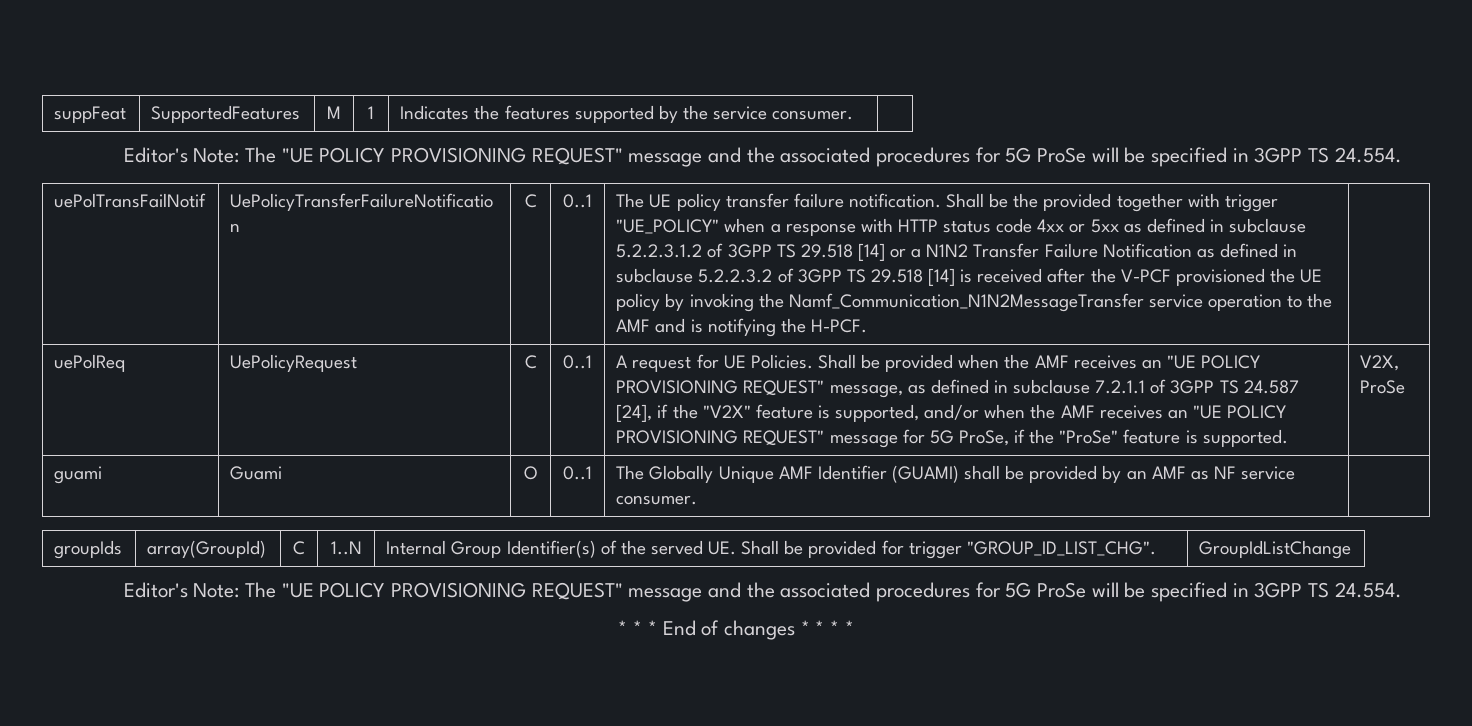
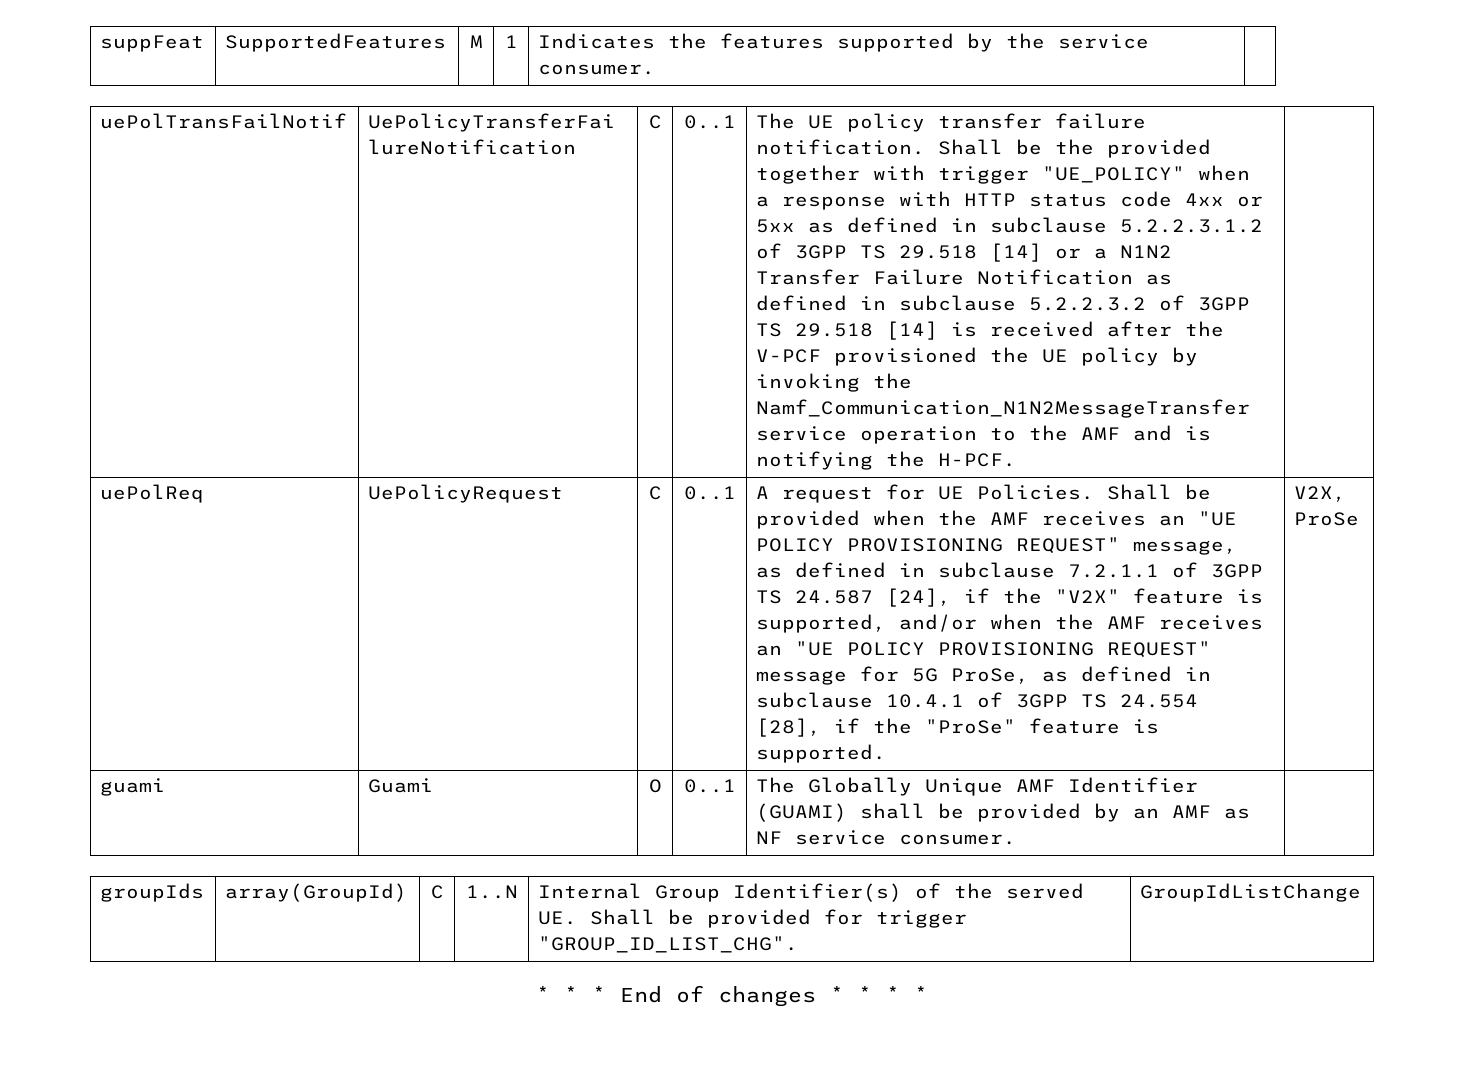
[123,147,1402,167] // Editor's Note: The "UE POLICY PROVISIONING REQUEST" message and the associated procedures for 5G ProSe will be specified in 3GPP TS 24.554. -> (656, 69) none
(1009, 438) none -> [1042,666,1212,682] [756,692,1199,708] [756,718,822,737] as defined in subclause 10.4.1 of 3GPP TS 24.554 [28],
[123,582,1402,602] // Editor's Note: The "UE POLICY PROVISIONING REQUEST" message and the associated procedures for 5G ProSe will be specified in 3GPP TS 24.554. -> (1362, 892) none

